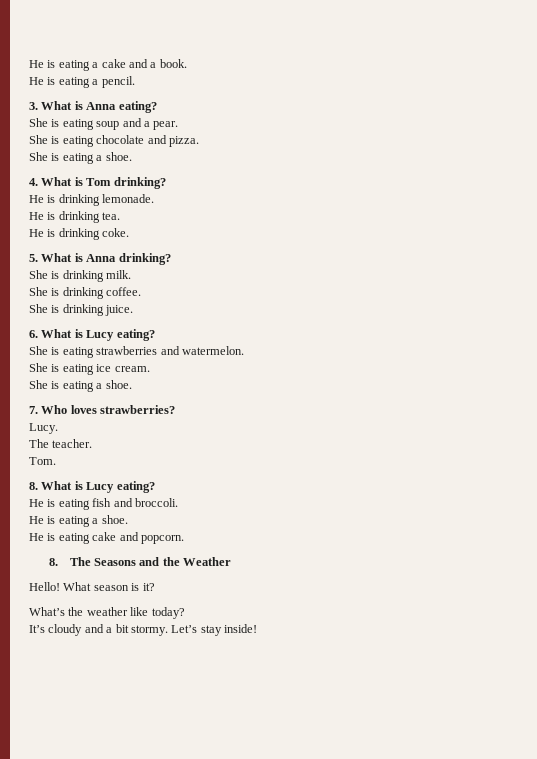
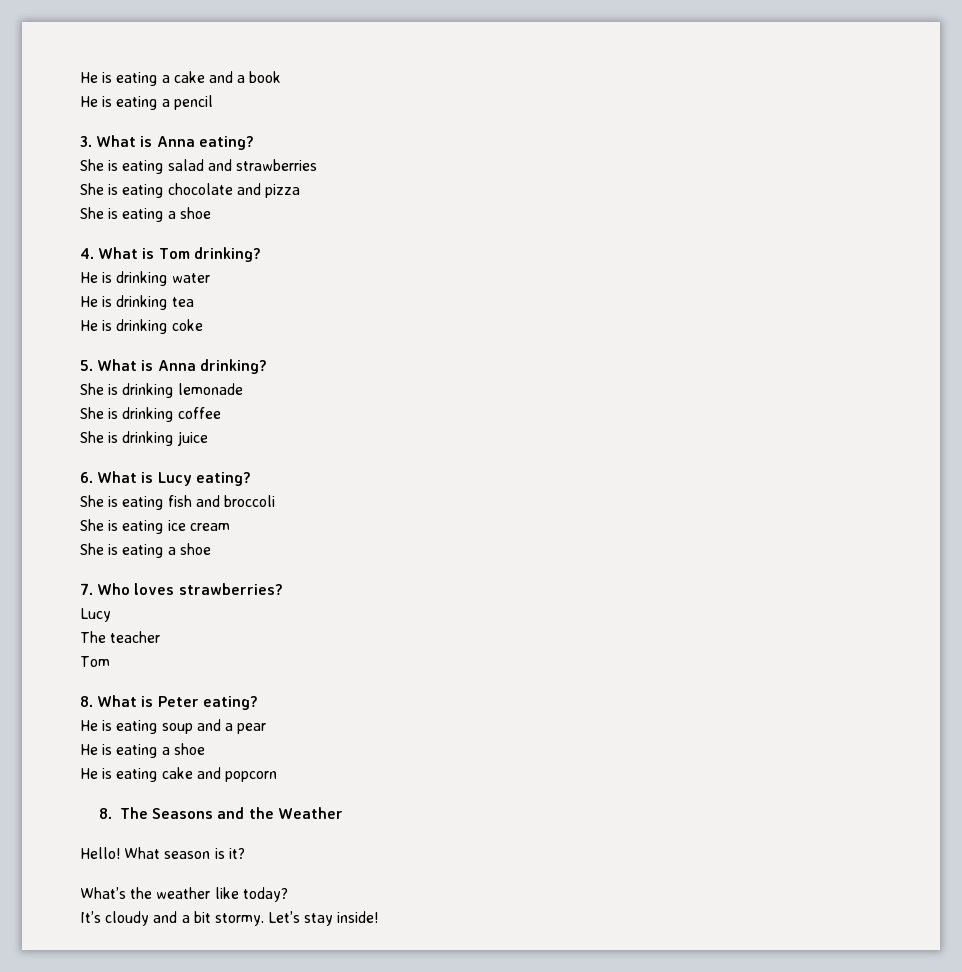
[159,59,187,68] [29,76,135,88] book. // He is eating a pencil. -> [249,71,282,83] [80,95,213,110] book // He is eating a pencil
[96,118,179,130] soup and a pear. -> [167,159,317,171] salad and strawberries
[168,136,199,147] [29,152,132,164] pizza. // She is eating a shoe. -> [264,184,300,198] [80,207,211,222] pizza // She is eating a shoe
[102,194,155,203] [29,211,121,223] [29,228,130,240] lemonade. // He is drinking tea. // He is drinking coke. -> [171,273,210,283] [80,295,194,310] [80,319,203,334] water // He is drinking tea // He is drinking coke
[106,270,132,279] [29,287,142,299] [29,304,134,316] milk. // She is drinking coffee. // She is drinking juice. -> [177,383,243,395] [80,407,221,422] [80,431,208,446] lemonade // She is drinking coffee // She is drinking juice
[96,346,244,355] strawberries and watermelon. -> [167,495,275,507] fish and broccoli
[114,366,150,372] [29,380,132,392] cream. // She is eating a shoe. -> [189,523,230,531] [80,543,211,558] cream // She is eating a shoe
[29,423,58,434] [29,439,93,448] [29,457,56,465] Lucy. // The teacher. // Tom. -> [80,608,111,622] [80,631,161,643] [80,656,110,667] Lucy // The teacher // Tom
[86,482,115,493] Lucy -> [157,696,199,707] Peter
[92,498,178,507] [29,515,128,527] fish and broccoli. // He is eating a shoe. -> [161,719,267,734] [80,743,205,758] soup and a pear // He is eating a shoe
[140,535,184,544] popcorn. -> [224,771,277,782] popcorn

